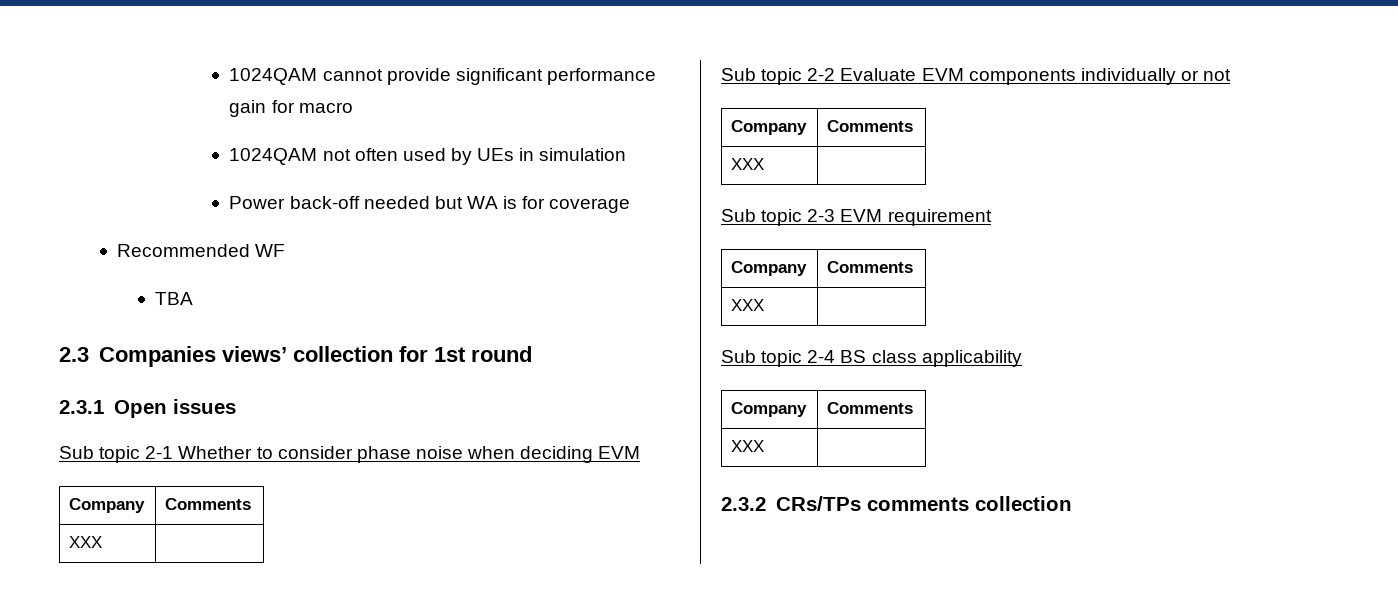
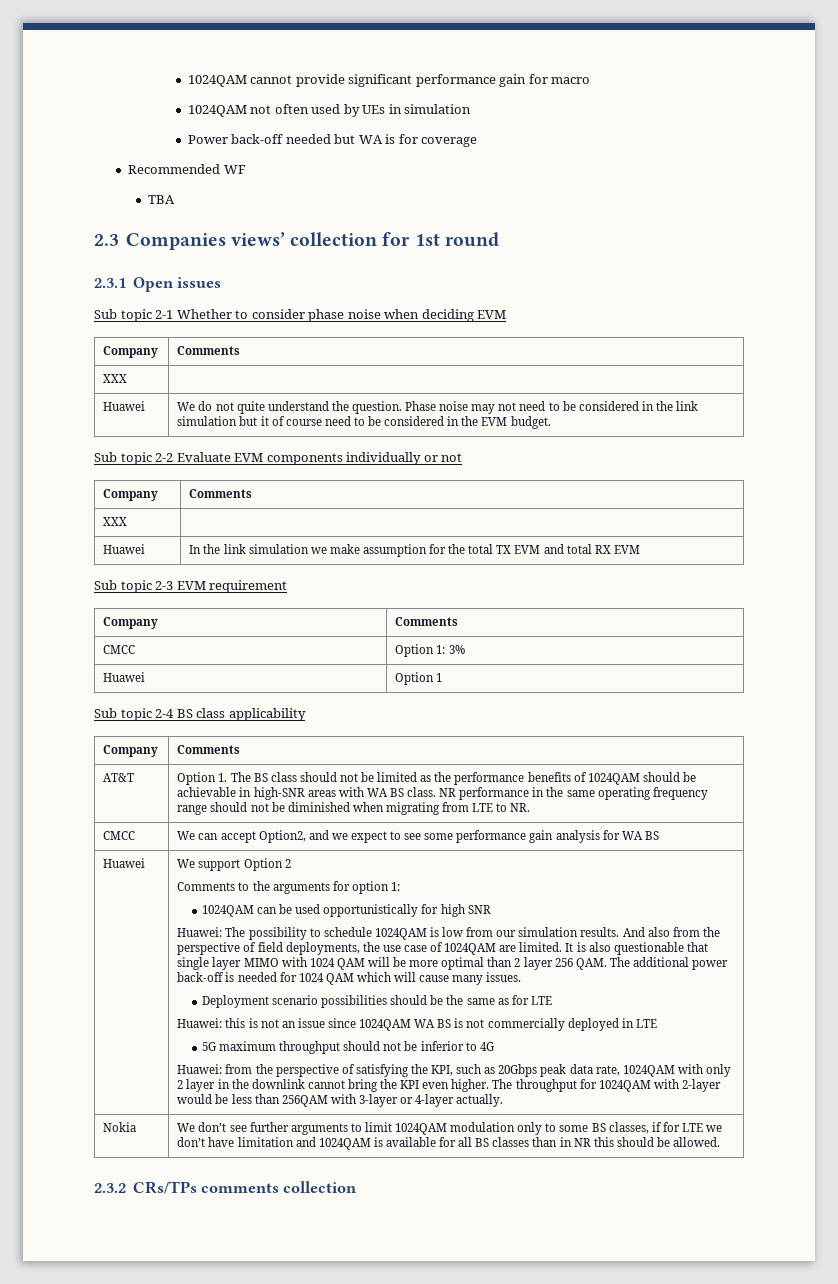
(103, 542) none -> [103,401,146,411] [177,401,699,414] [177,416,551,429] // Huawei | We do not quite understand the question. Phase noise may not need to be considered in the link simulation but it of course need to be considered in the EVM budget.
(765, 164) none -> [103,544,146,554] [189,544,640,557] // Huawei | In the link simulation we make assumption for the total TX EVM and total RX EVM
[731,299,765,311] XXX | -> [103,645,136,654] [395,644,465,657] [103,672,146,682] [395,672,443,685] CMCC | Option 1: 3% // Huawei | Option 1
[731,440,765,452] XXX | -> [103,773,135,782] [177,772,696,785] [177,787,708,800] [177,802,531,815] [103,831,136,840] [177,830,659,843] [103,858,146,868] [177,858,291,871] [177,881,400,894] [201,904,491,917] [177,927,720,940] [177,942,708,955] [177,957,729,970] [177,972,522,985] [201,995,552,1008] [177,1018,657,1031] [201,1041,494,1054] [177,1064,731,1077] [177,1079,721,1092] [177,1094,504,1107] [103,1122,137,1132] [177,1122,723,1135] [177,1137,721,1150] AT&T | Option 1. The BS class should not be limited as the performance benefits of 1024QAM should be achievable in high-SNR areas with WA BS class. NR performance in the same operating frequency range should not be diminished when migrating from LTE to NR. // CMCC | We can accept Option2, and we expect to see some performance gain analysis for WA BS // Huawei | We support Option 2 // Comments to the arguments for option 1: // 1024QAM can be used opportunistically for high SNR // Huawei: The possibility to schedule 1024QAM is low from our simulation results. And also from the perspective of field deployments, the use case of 1024QAM are limited. It is also questionable that single layer MIMO with 1024 QAM will be more optimal than 2 layer 256 QAM. The additional power back-off is needed for 1024 QAM which will cause many issues. // Deployment scenario possibilities should be the same as for LTE // Huawei: this is not an issue since 1024QAM WA BS is not commercially deployed in LTE // 5G maximum throughput should not be inferior to 4G // Huawei: from the perspective of satisfying the KPI, such as 20Gbps peak data rate, 1024QAM with only 2 layer in the downlink cannot bring the KPI even higher. The throughput for 1024QAM with 2-layer would be less than 256QAM with 3-layer or 4-layer actually. // Nokia | We don’t see further arguments to limit 1024QAM modulation only to some BS classes, if for LTE we don’t have limitation and 1024QAM is available for all BS classes than in NR this should be allowed.

